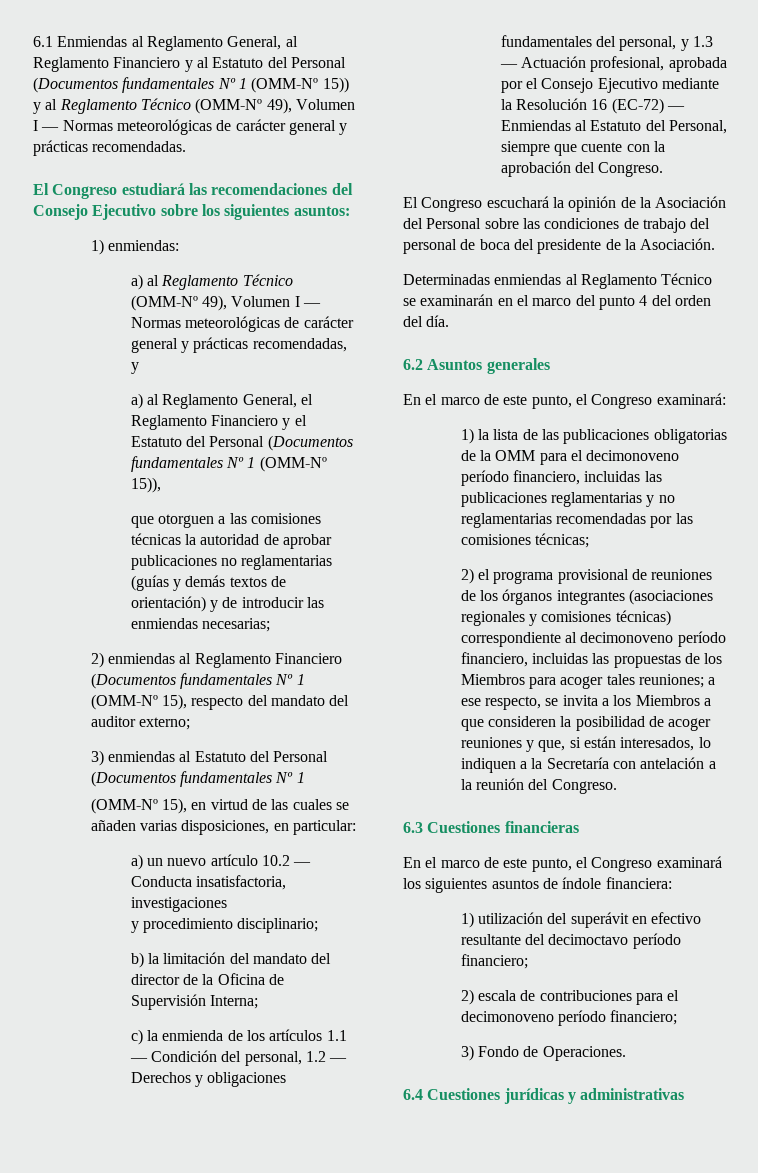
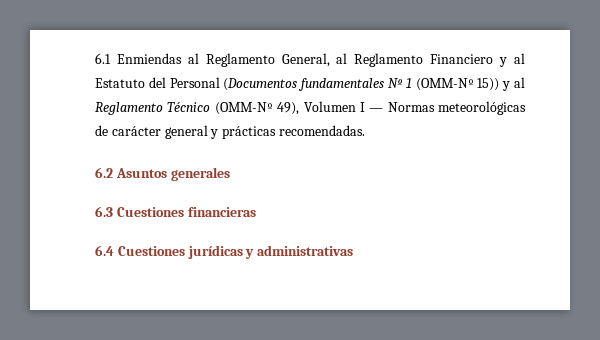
[33,183,353,199] [33,204,350,220] [90,239,180,255] [130,274,293,290] [130,295,322,311] [130,316,354,332] [130,337,347,353] [130,362,139,374] [130,393,314,409] [130,415,307,430] [130,435,353,451] [130,456,327,472] [130,477,161,493] [130,513,322,528] [130,533,333,549] [130,555,333,570] [130,575,287,591] [130,596,325,612] [130,618,271,632] [90,652,343,668] [90,673,305,689] [90,694,350,710] [90,716,191,730] [90,750,329,766] [90,771,305,787] [90,798,350,814] [90,820,357,835] [130,854,312,870] [130,875,287,890] [130,897,227,912] [130,918,319,933] [130,952,332,968] [130,973,285,985] [130,994,259,1010] [130,1029,347,1045] [129,1050,348,1066] [130,1072,287,1087] [500,35,714,51] [499,56,727,72] [500,78,720,93] [500,98,686,114] [500,120,728,134] [500,141,666,156] [500,161,664,177] [403,196,727,212] [403,218,711,233] [403,238,716,254] [403,273,713,289] [403,294,711,310] [403,315,450,327] [403,358,550,374] [403,393,726,409] [460,428,727,444] [460,450,680,465] [460,470,662,486] [460,492,675,507] [460,513,693,528] [460,533,590,548] [460,568,713,584] [460,589,714,605] [460,610,671,626] [460,631,726,647] [460,652,723,668] [460,674,716,689] [460,695,712,710] [460,716,712,731] [460,736,711,752] [460,757,716,773] [460,778,617,794] [403,821,579,833] [403,856,722,872] [403,877,672,893] [460,912,702,928] [460,933,681,949] [460,954,528,969] [460,989,680,1005] [460,1010,678,1026] [460,1045,626,1061] El Congreso estudiará las recomendaciones del Consejo Ejecutivo sobre los siguientes asuntos: // 1) enmiendas: // a) al Reglamento Técnico (OMM-Nº 49), Volumen I — Normas meteorológicas de carácter general y prácticas recomendadas, y // a) al Reglamento General, el Reglamento Financiero y el Estatuto del Personal (Documentos fundamentales Nº 1 (OMM-Nº 15)), // que otorguen a las comisiones técnicas la autoridad de aprobar publicaciones no reglamentarias (guías y demás textos de orientación) y de introducir las enmiendas necesarias; // 2) enmiendas al Reglamento Financiero (Documentos fundamentales Nº 1 (OMM-Nº 15), respecto del mandato del auditor externo; // 3) enmiendas al Estatuto del Personal (Documentos fundamentales Nº 1 // (OMM-Nº 15), en virtud de las cuales se añaden varias disposiciones, en particular: // a) un nuevo artículo 10.2 — Conducta insatisfactoria, investigaciones // y procedimiento disciplinario; // b) la limitación del mandato del director de la Oficina de Supervisión Interna; // c) la enmienda de los artículos 1.1 — Condición del personal, 1.2 — Derechos y obligaciones fundamentales del personal, y 1.3 — Actuación profesional, aprobada por el Consejo Ejecutivo mediante la Resolución 16 (EC-72) — Enmiendas al Estatuto del Personal, siempre que cuente con la aprobación del Congreso. // El Congreso escuchará la opinión de la Asociación del Personal sobre las condiciones de trabajo del personal de boca del presidente de la Asociación. // Determinadas enmiendas al Reglamento Técnico se examinarán en el marco del punto 4 del orden del día. // 6.2 Asuntos generales // En el marco de este punto, el Congreso examinará: // 1) la lista de las publicaciones obligatorias de la OMM para el decimonoveno período financiero, incluidas las publicaciones reglamentarias y no reglamentarias recomendadas por las comisiones técnicas; // 2) el programa provisional de reuniones de los órganos integrantes (asociaciones regionales y comisiones técnicas) correspondiente al decimonoveno período financiero, incluidas las propuestas de los Miembros para acoger tales reuniones; a ese respecto, se invita a los Miembros a que consideren la posibilidad de acoger reuniones y que, si están interesados, lo indiquen a la Secretaría con antelación a la reunión del Congreso. // 6.3 Cuestiones financieras // En el marco de este punto, el Congreso examinará los siguientes asuntos de índole financiera: // 1) utilización del superávit en efectivo resultante del decimoctavo período financiero; // 2) escala de contribuciones para el decimonoveno período financiero; // 3) Fondo de Operaciones. -> [95,167,230,181] [95,206,256,217] 6.2 Asuntos generales // 6.3 Cuestiones financieras

